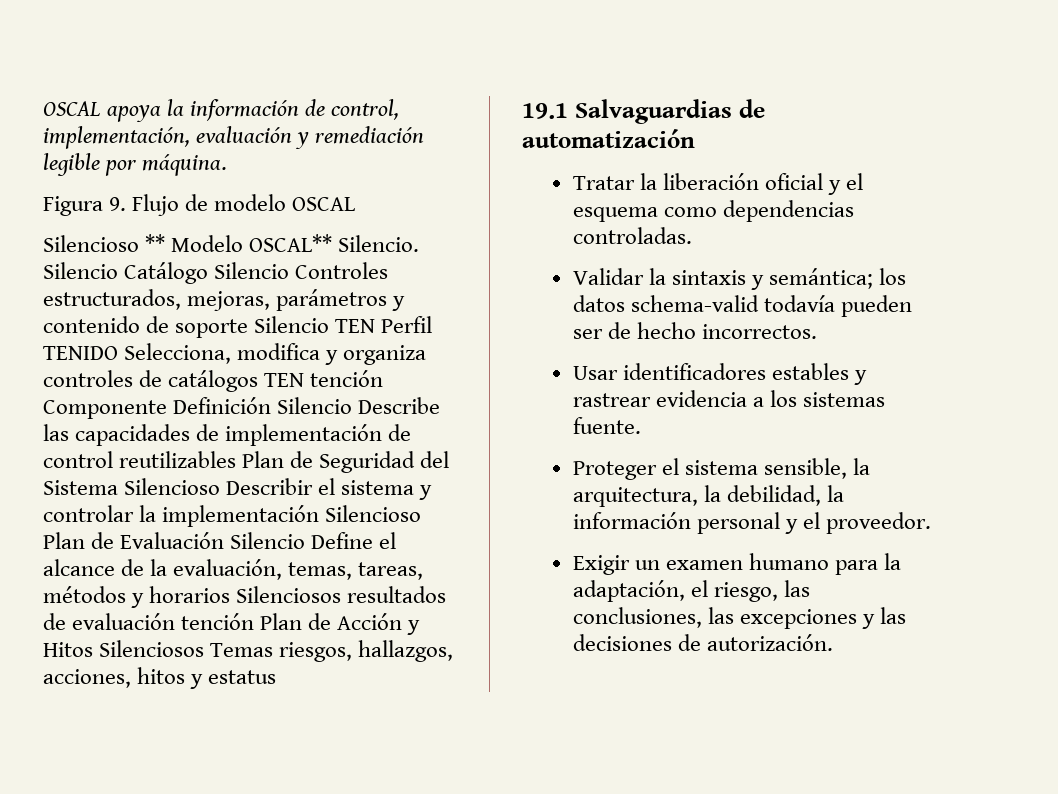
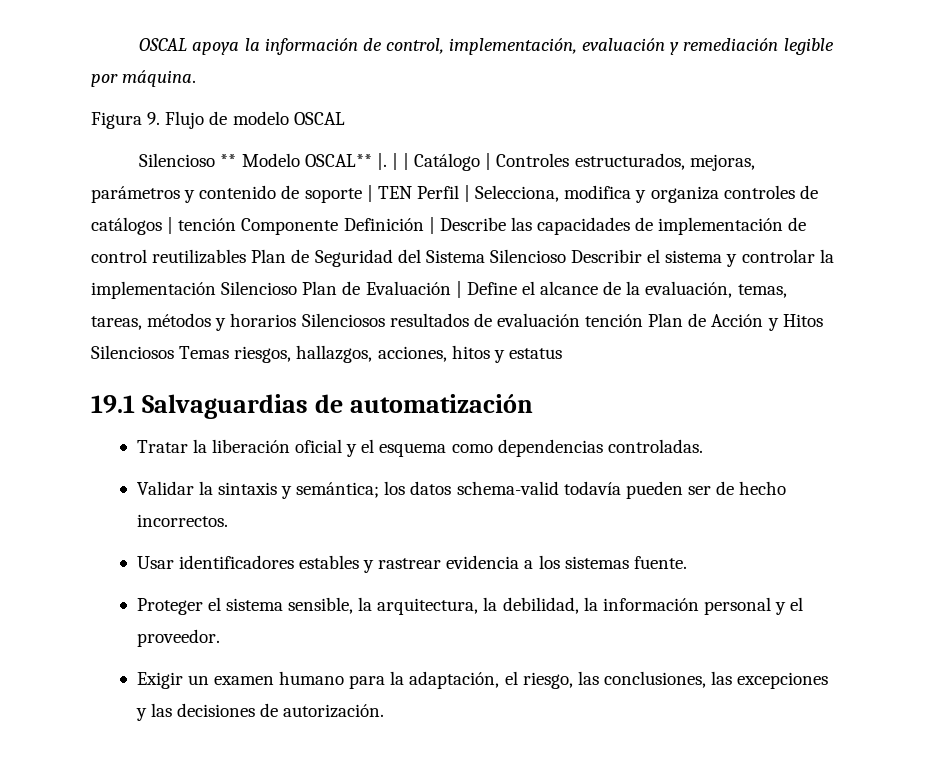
[338,235,420,252] [43,262,290,284] Silencio. Silencio Catálogo Silencio -> [376,153,492,171] |. | | Catálogo |
[254,316,330,333] Silencio -> [366,185,373,202] |
[43,346,118,360] TENIDO -> [464,185,471,202] |
[264,373,305,387] TEN -> [167,217,174,234] |
[277,397,353,414] Silencio -> [428,217,435,234] |
[230,532,306,549] Silencio -> [455,281,462,298] |

